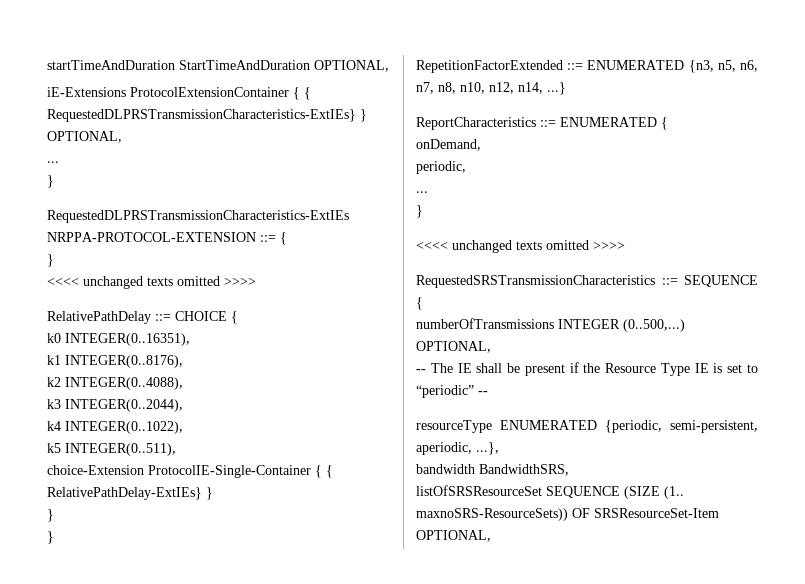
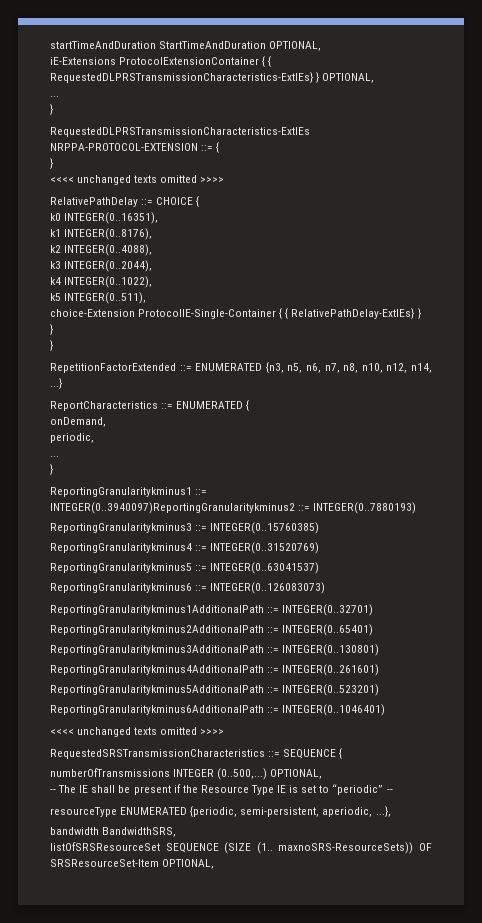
(423, 211) none -> [50,487,208,497] [50,502,417,514] [50,522,320,534] [50,542,320,554] [50,562,320,574] [50,582,326,594] [50,604,374,616] [50,624,374,636] [50,644,380,656] [50,664,380,676] [50,684,380,696] [50,704,386,716] // ReportingGranularitykminus1 ::= INTEGER(0..3940097)ReportingGranularitykminus2 ::= INTEGER(0..7880193) // ReportingGranularitykminus3 ::= INTEGER(0..15760385) // ReportingGranularitykminus4 ::= INTEGER(0..31520769) // ReportingGranularitykminus5 ::= INTEGER(0..63041537) // ReportingGranularitykminus6 ::= INTEGER(0..126083073) // ReportingGranularitykminus1AdditionalPath ::= INTEGER(0..32701) // ReportingGranularitykminus2AdditionalPath ::= INTEGER(0..65401) // ReportingGranularitykminus3AdditionalPath ::= INTEGER(0..130801) // ReportingGranularitykminus4AdditionalPath ::= INTEGER(0..261601) // ReportingGranularitykminus5AdditionalPath ::= INTEGER(0..523201) // ReportingGranularitykminus6AdditionalPath ::= INTEGER(0..1046401)

